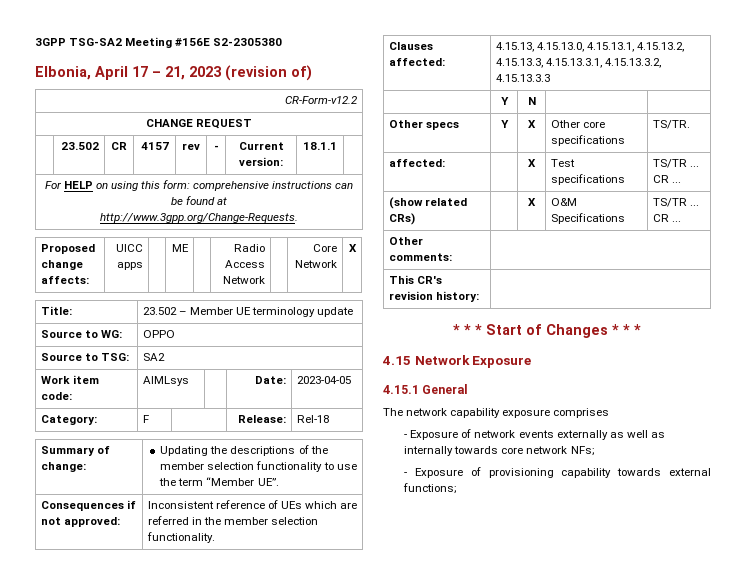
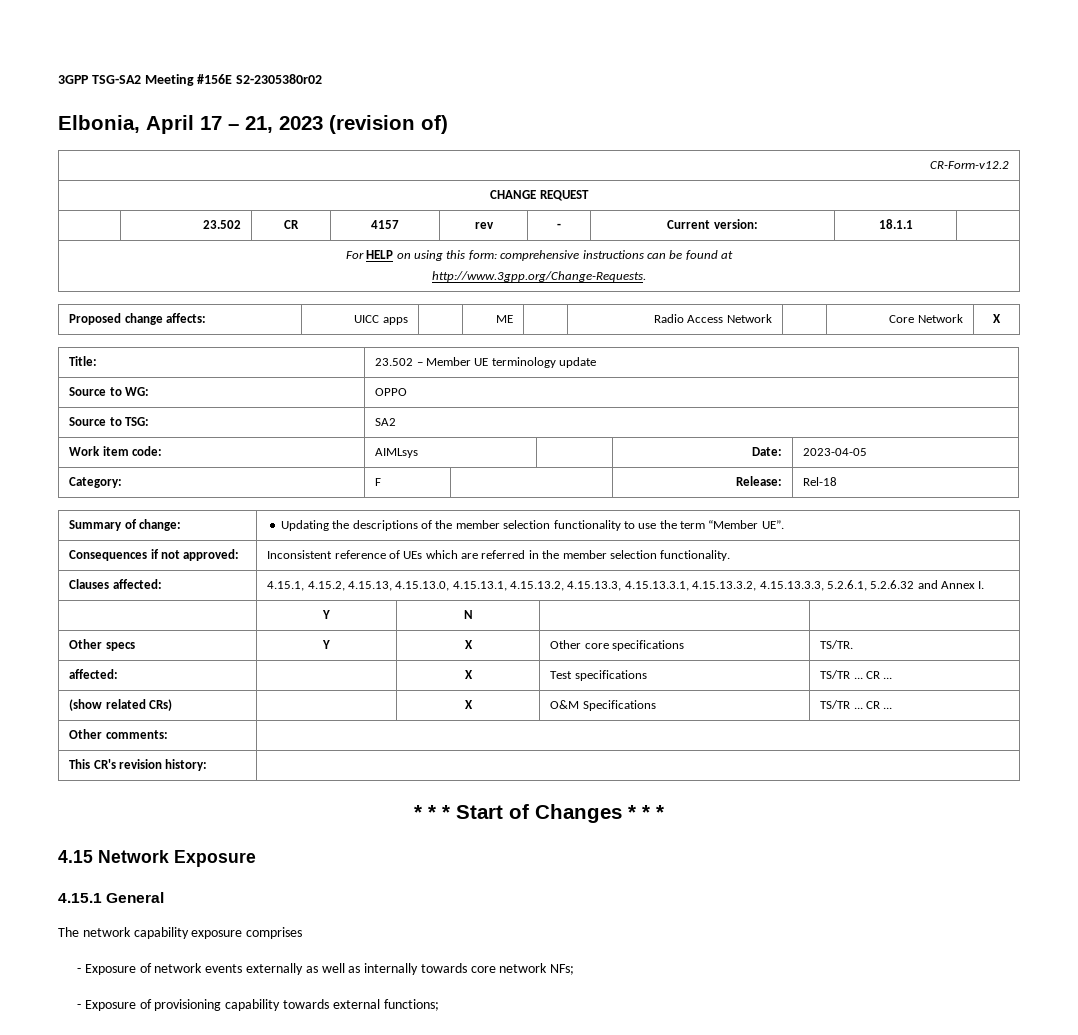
[213,38,283,46] S2-2305380 -> [236,74,323,84] S2-2305380r02
(445, 62) none -> [267,581,345,591] 4.15.1, 4.15.2,
[495,74,550,82] 4.15.13.3.3 -> [759,580,985,591] 4.15.13.3.3, 5.2.6.1, 5.2.6.32 and Annex I.

